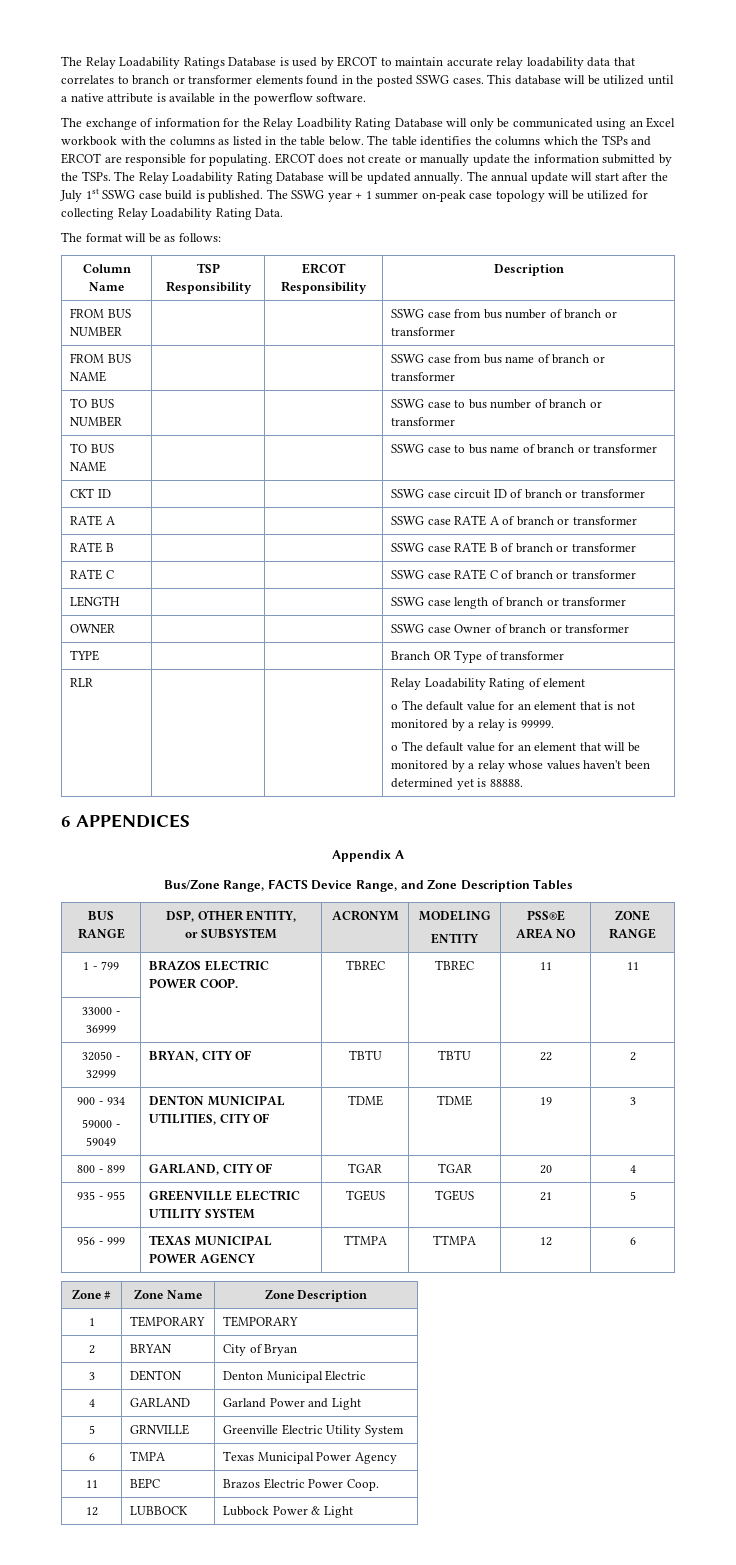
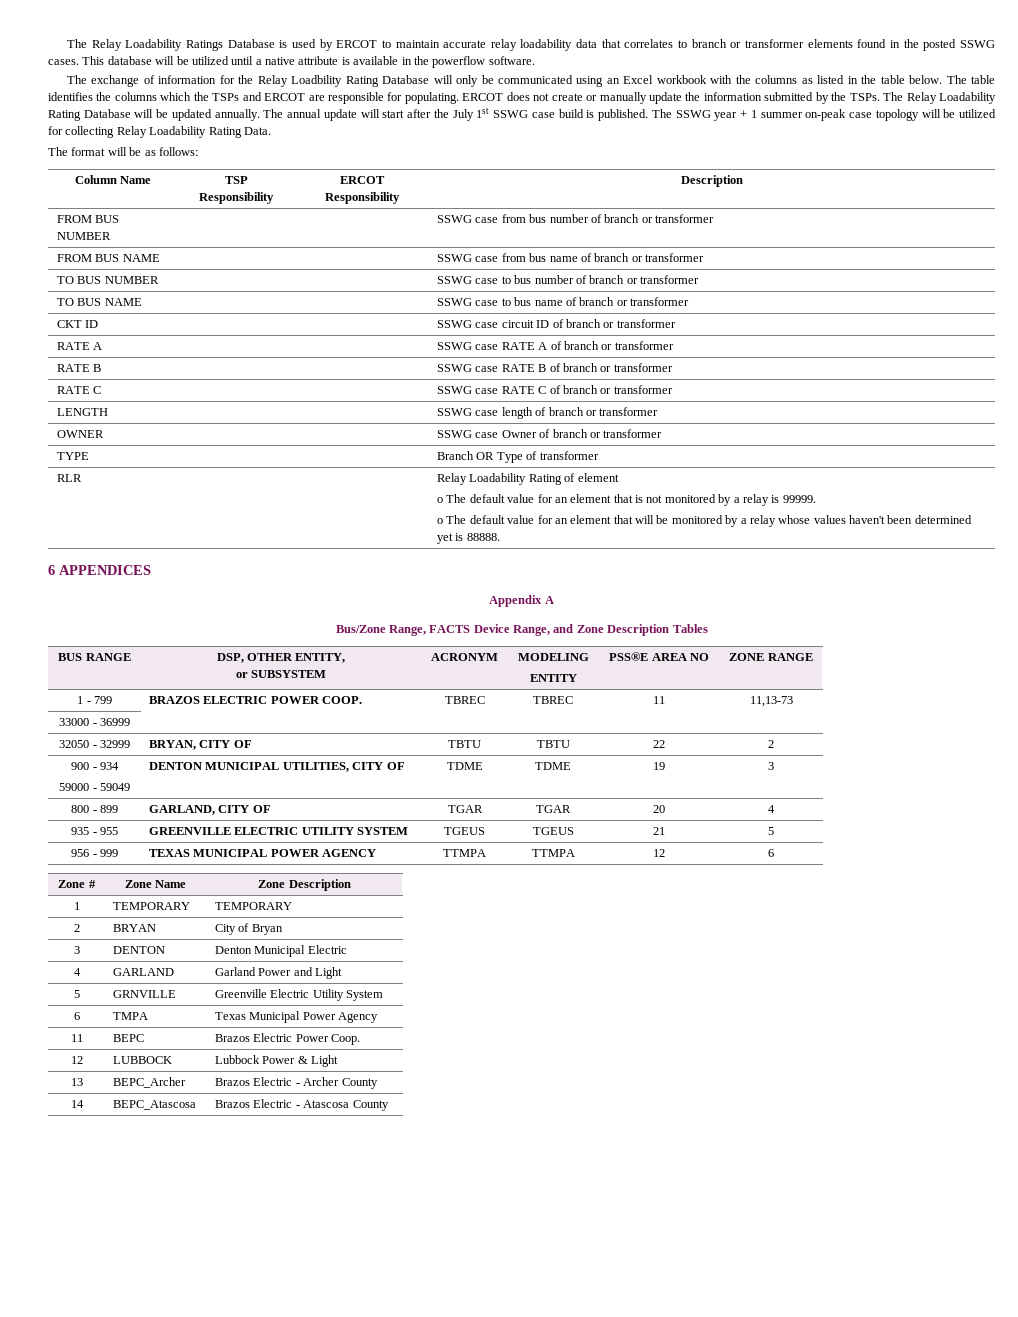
[626,962,639,970] 11 -> [749,696,793,707] 11,13-73
(353, 1512) none -> [70,1078,83,1086] [113,1077,187,1088] [215,1077,378,1089] [70,1100,84,1108] [113,1100,197,1110] [215,1099,389,1111] // 13 | BEPC_Archer | Brazos Electric - Archer County // 14 | BEPC_Atascosa | Brazos Electric - Atascosa County

